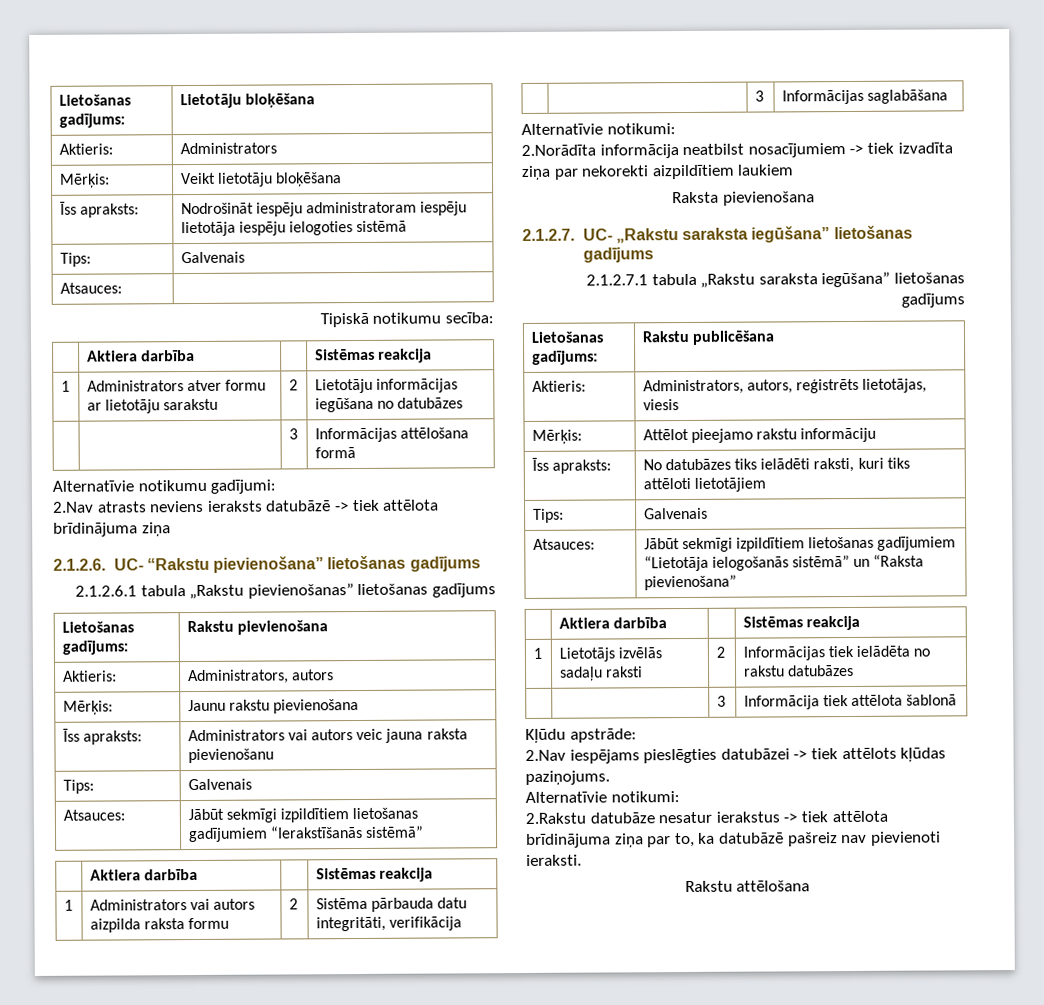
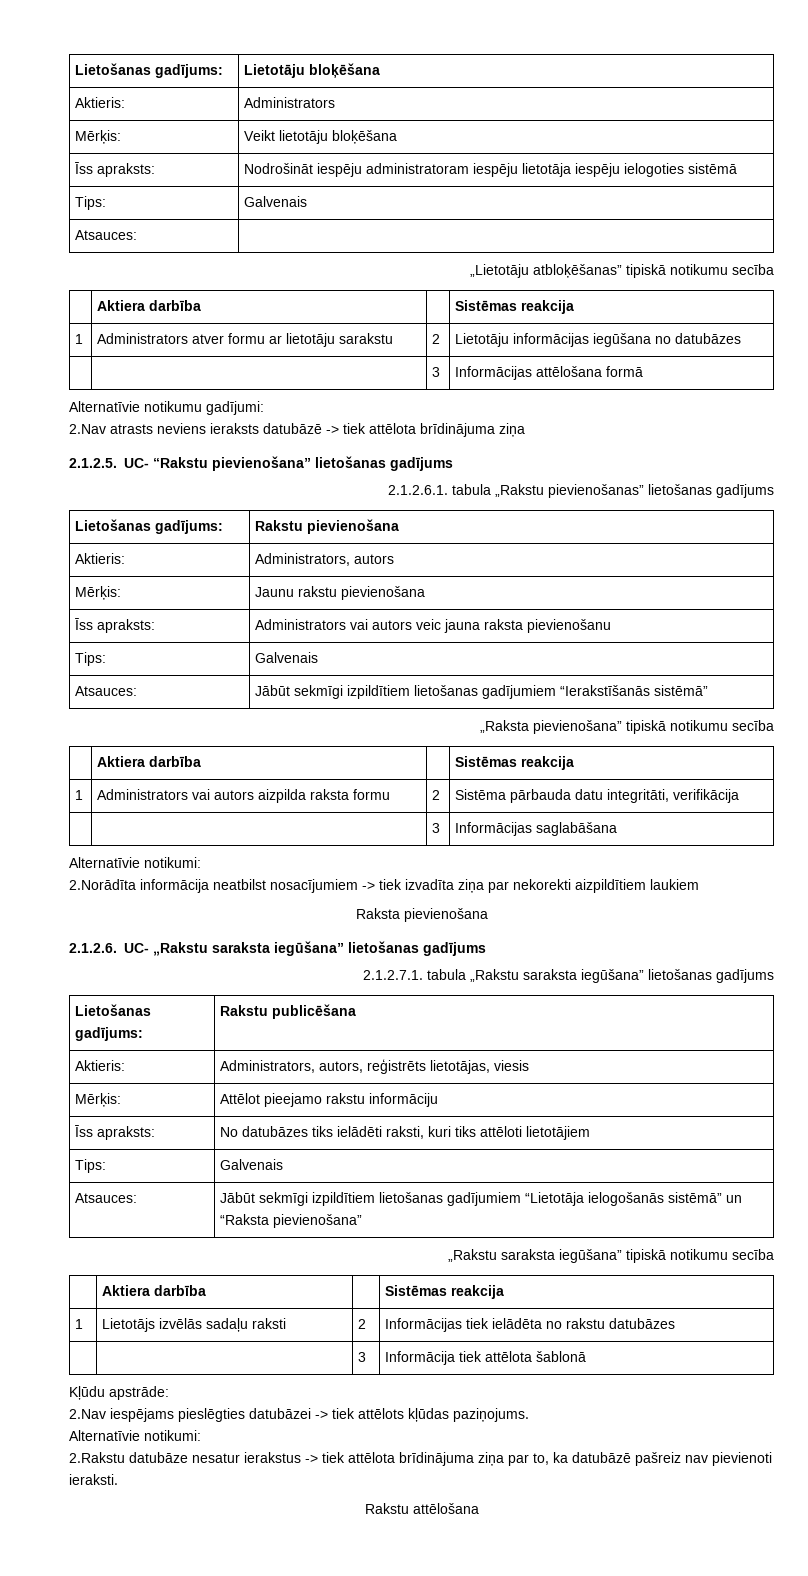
[319,312,494,328] Tipiskā notikumu secība: -> [470,264,774,278] „Lietotāju atbloķēšanas” tipiskā notikumu secība
[53,558,106,571] 2.1.2.6. -> [69,458,117,468] 2.1.2.5.
[75,585,138,597] 2.1.2.6.1 -> [388,485,448,495] 2.1.2.6.1.
(425, 831) none -> [480,720,774,734] // „Raksta pievienošana” tipiskā notikumu secība
[522,228,575,241] 2.1.2.7. -> [69,943,117,953] 2.1.2.6.
[586,274,649,286] 2.1.2.7.1 -> [363,970,423,980] 2.1.2.7.1.
(737, 582) none -> [448,1249,774,1263] // „Rakstu saraksta iegūšana” tipiskā notikumu secība

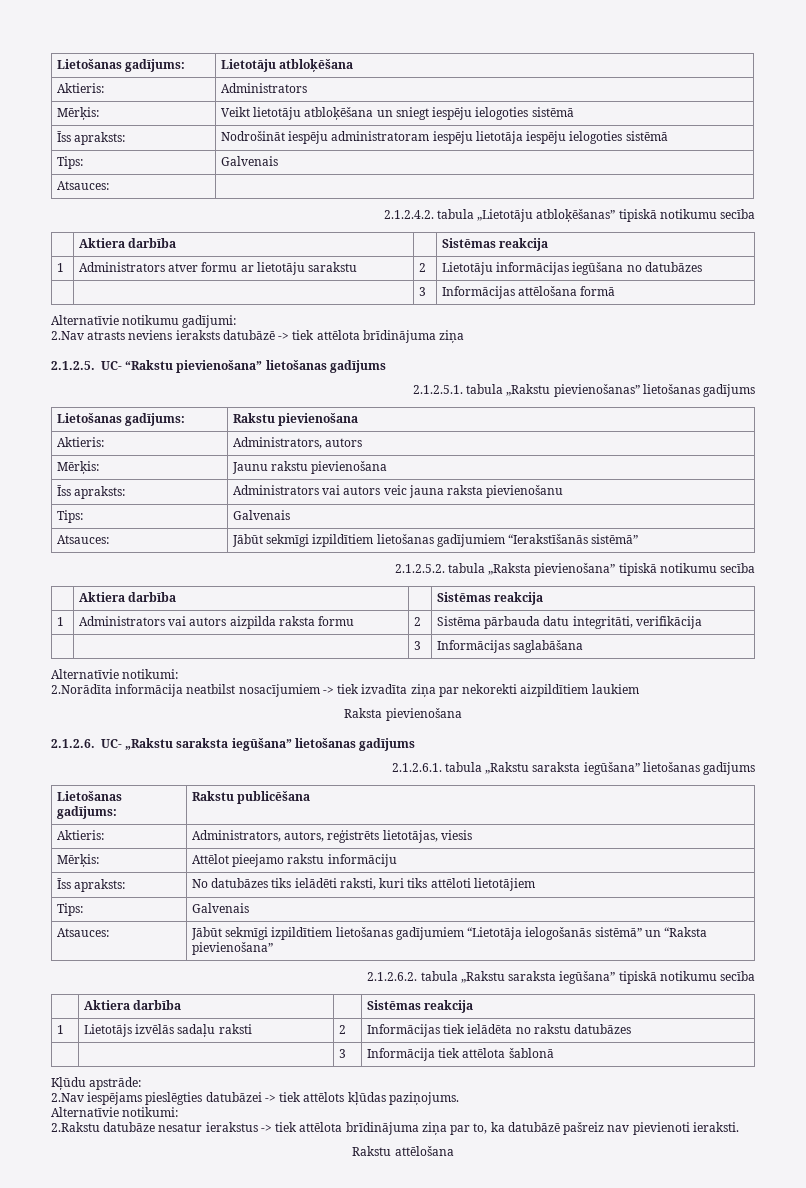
[309,63,381,78] bloķēšana -> [279,59,354,72] atbloķēšana
[332,130,398,144] bloķēšana -> [304,107,574,120] atbloķēšana un sniegt iespēju ielogoties sistēmā
(138, 235) none -> [383,209,474,219] 2.1.2.4.2. tabula
[388,485,448,495] 2.1.2.6.1. -> [412,385,463,394] 2.1.2.5.1.
(709, 690) none -> [394,563,485,573] 2.1.2.5.2. tabula
[363,970,423,980] 2.1.2.7.1. -> [391,763,442,772] 2.1.2.6.1.
(363, 1221) none -> [367,971,458,981] 2.1.2.6.2. tabula

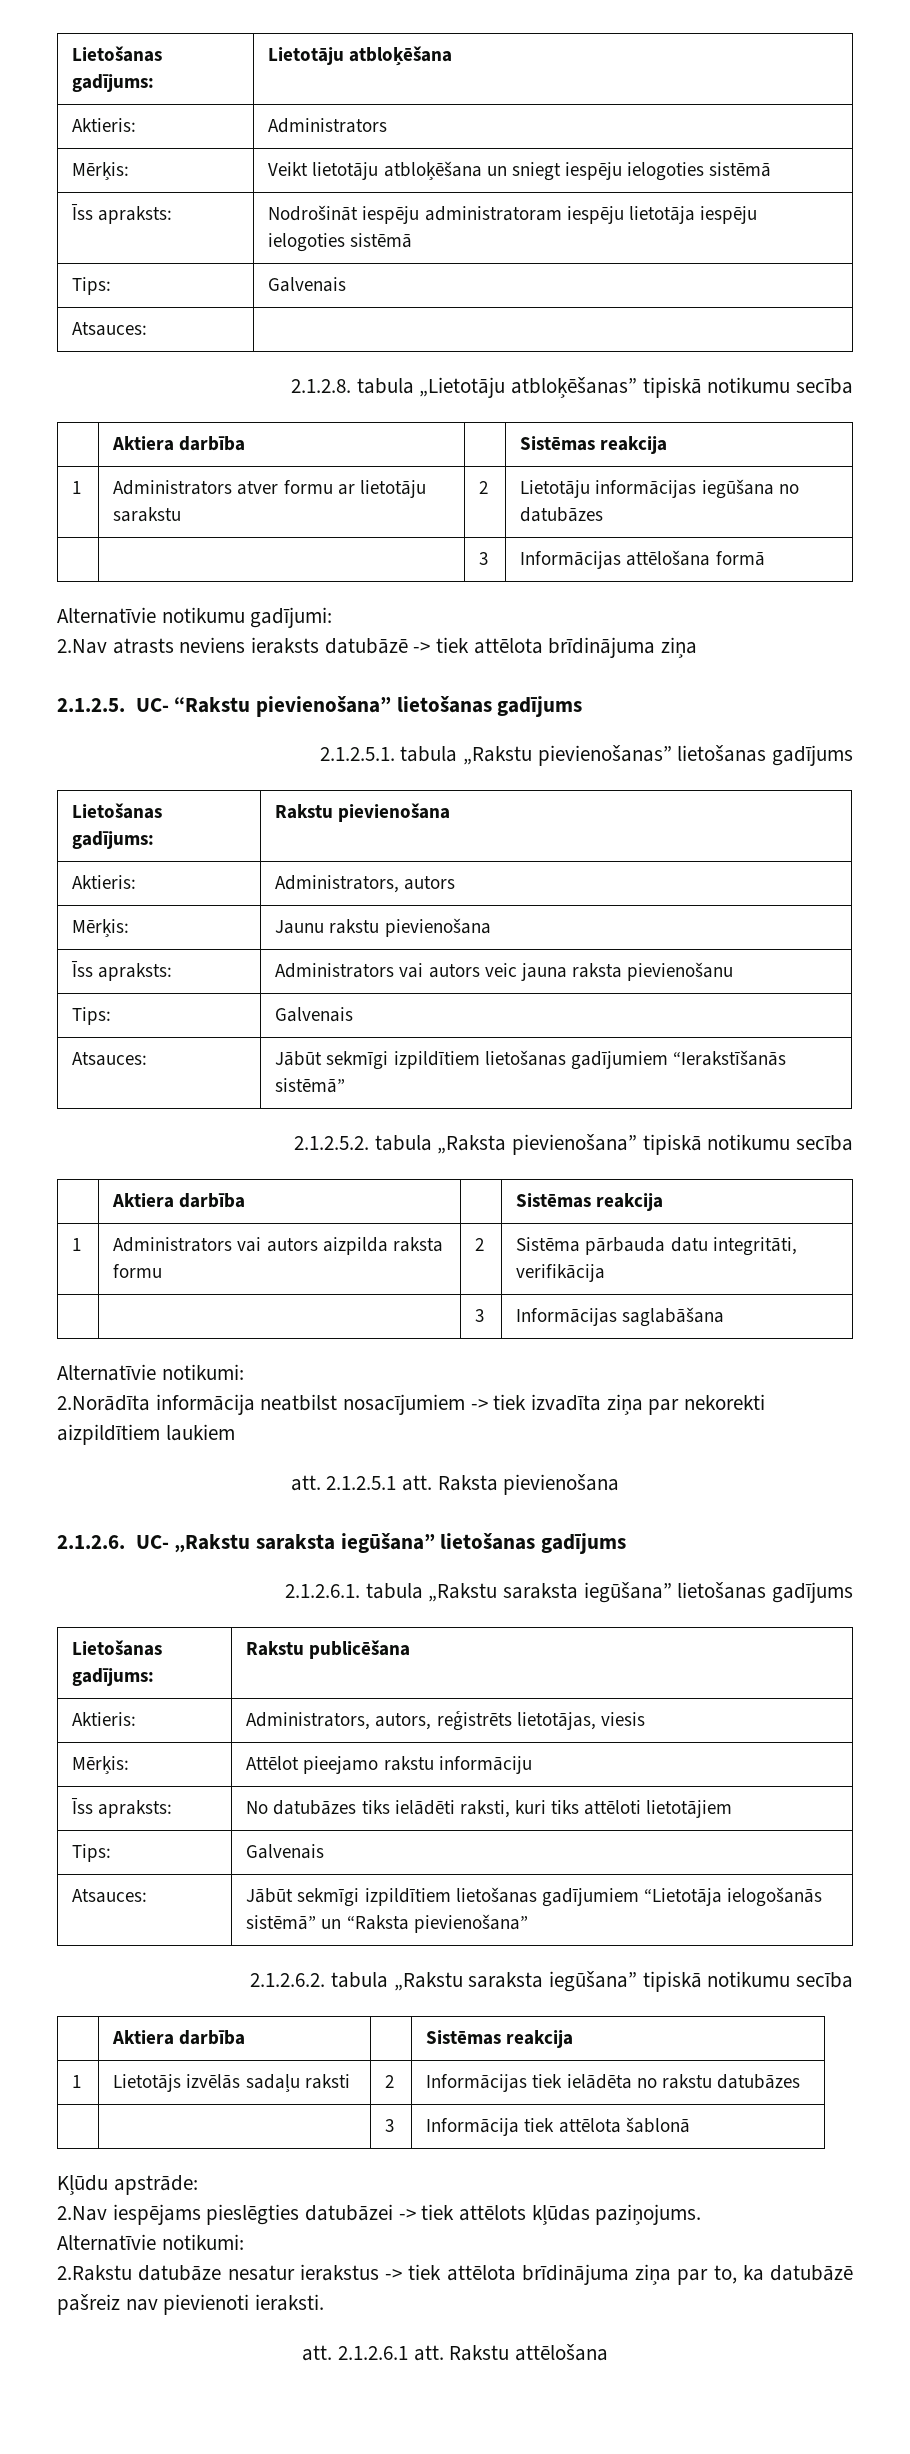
[383,210,434,219] 2.1.2.4.2. -> [290,379,351,393] 2.1.2.8.
(639, 689) none -> [290,1475,432,1491] att. 2.1.2.5.1 att.
(739, 1127) none -> [302,2345,444,2361] att. 2.1.2.6.1 att.

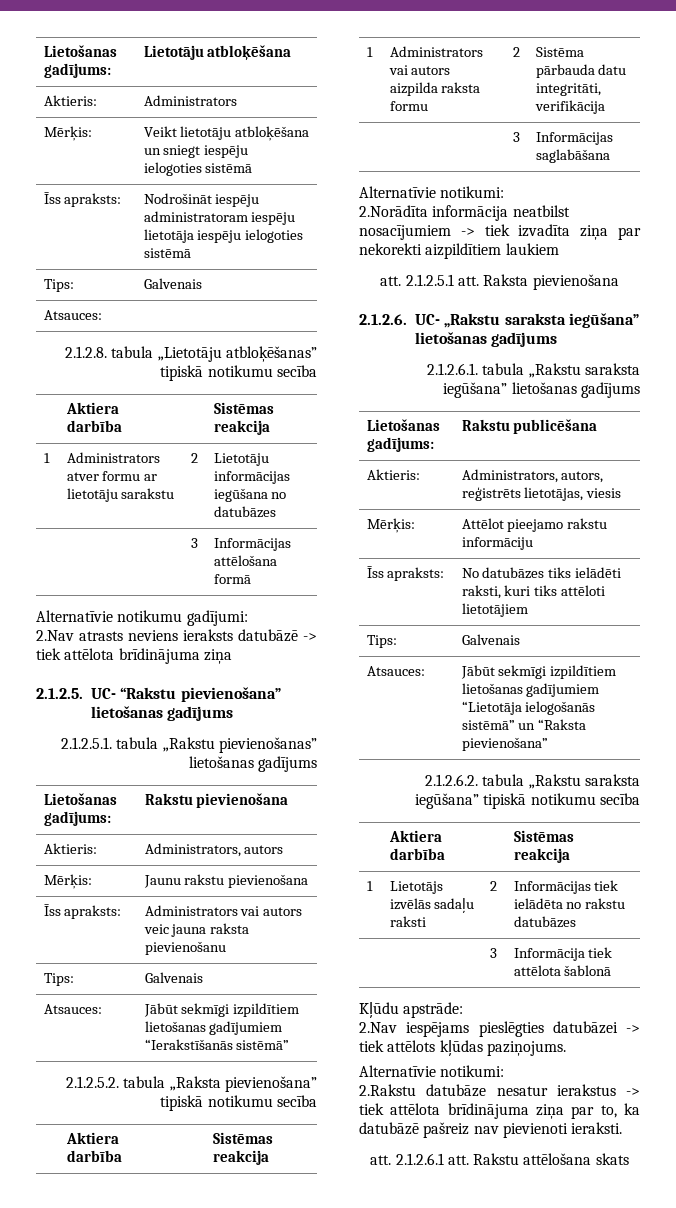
(608, 2352) none -> [595,1153,629,1165] skats

